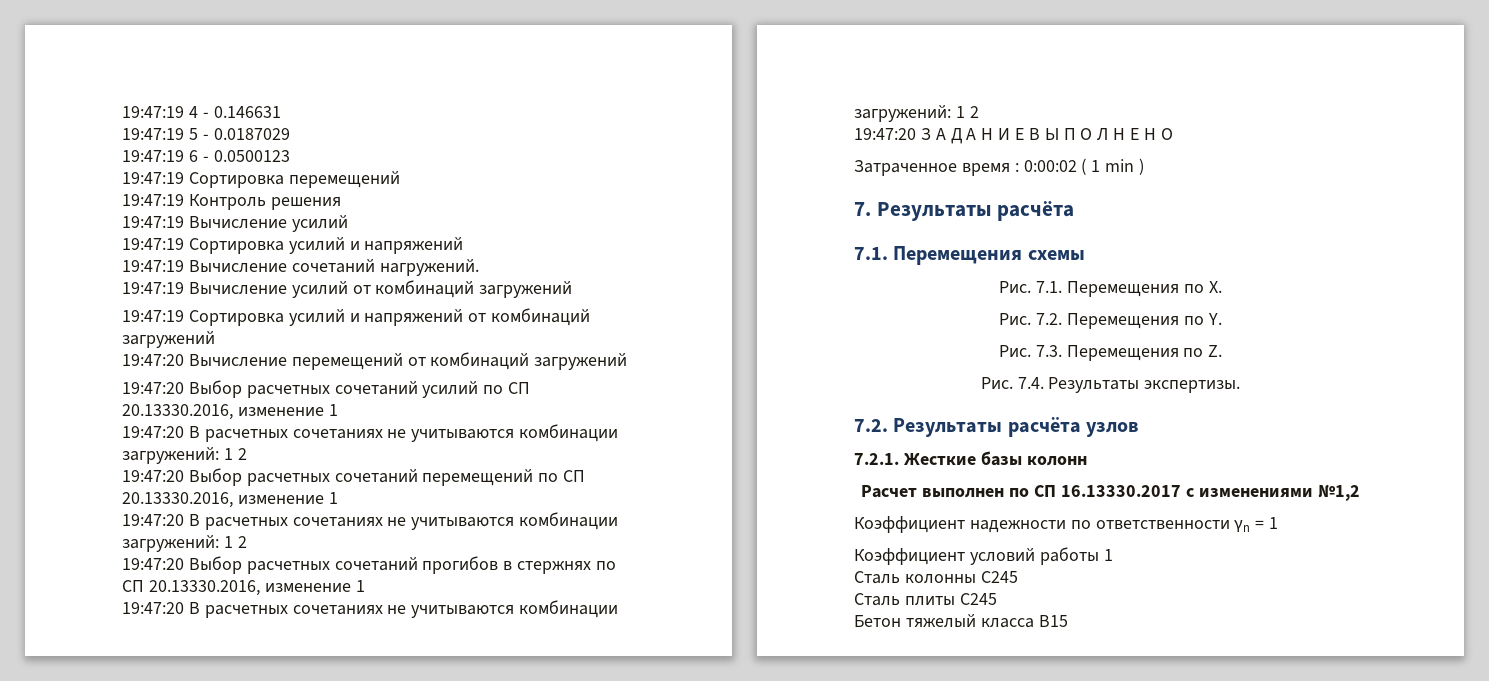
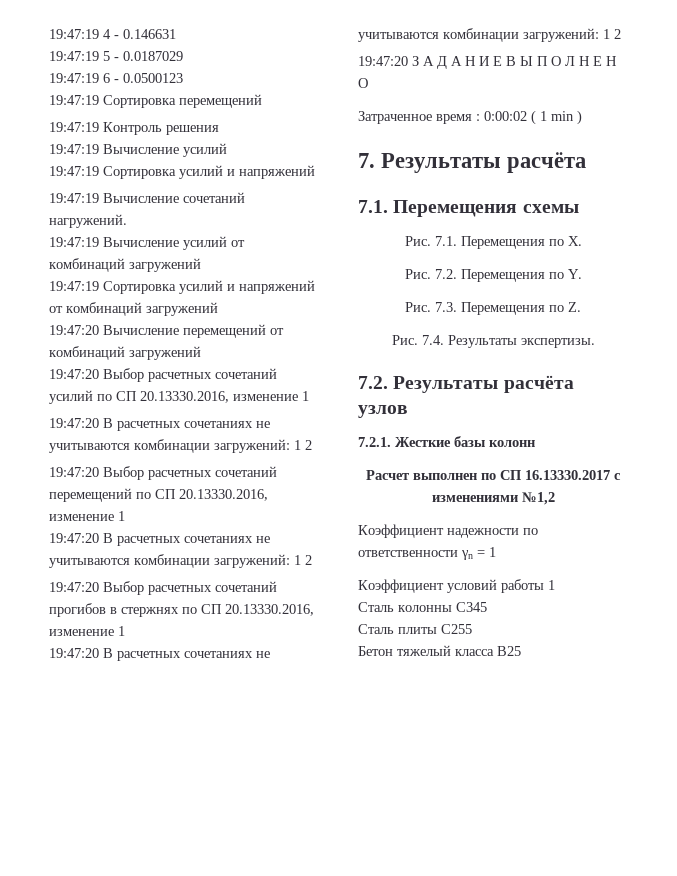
[980,571,1018,583] C245 -> [456,602,487,612] C345
[959,593,997,605] C245 -> [441,624,472,634] C255
[1038,615,1068,627] B15 -> [497,646,521,656] B25

